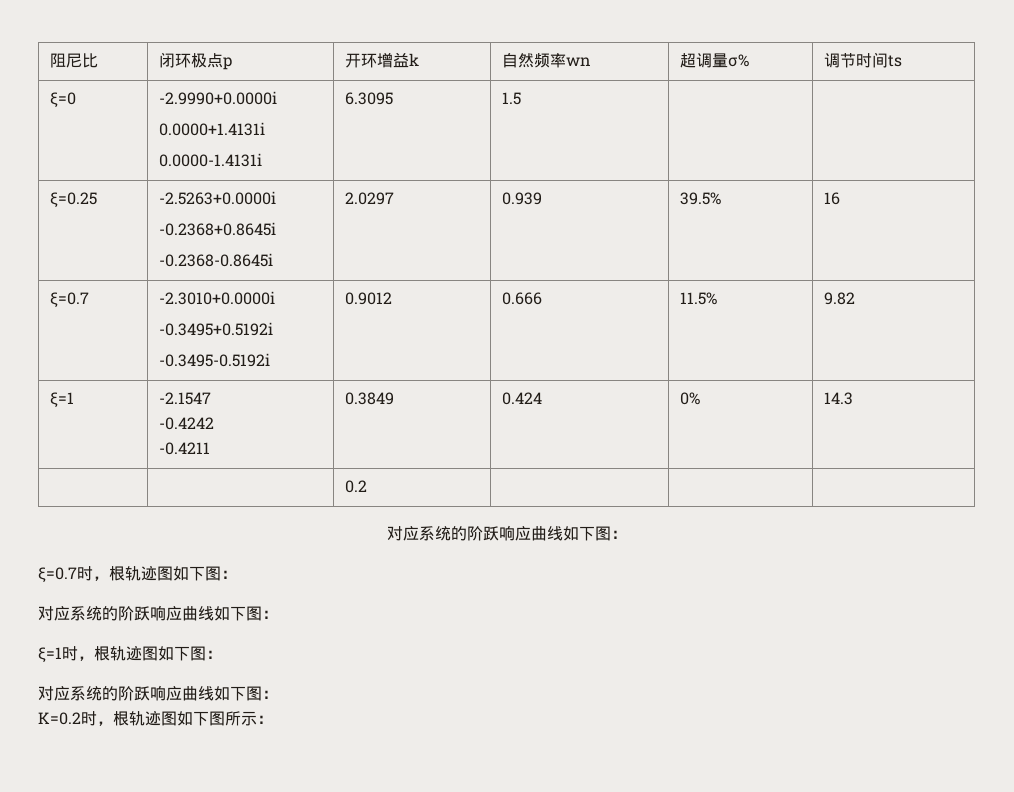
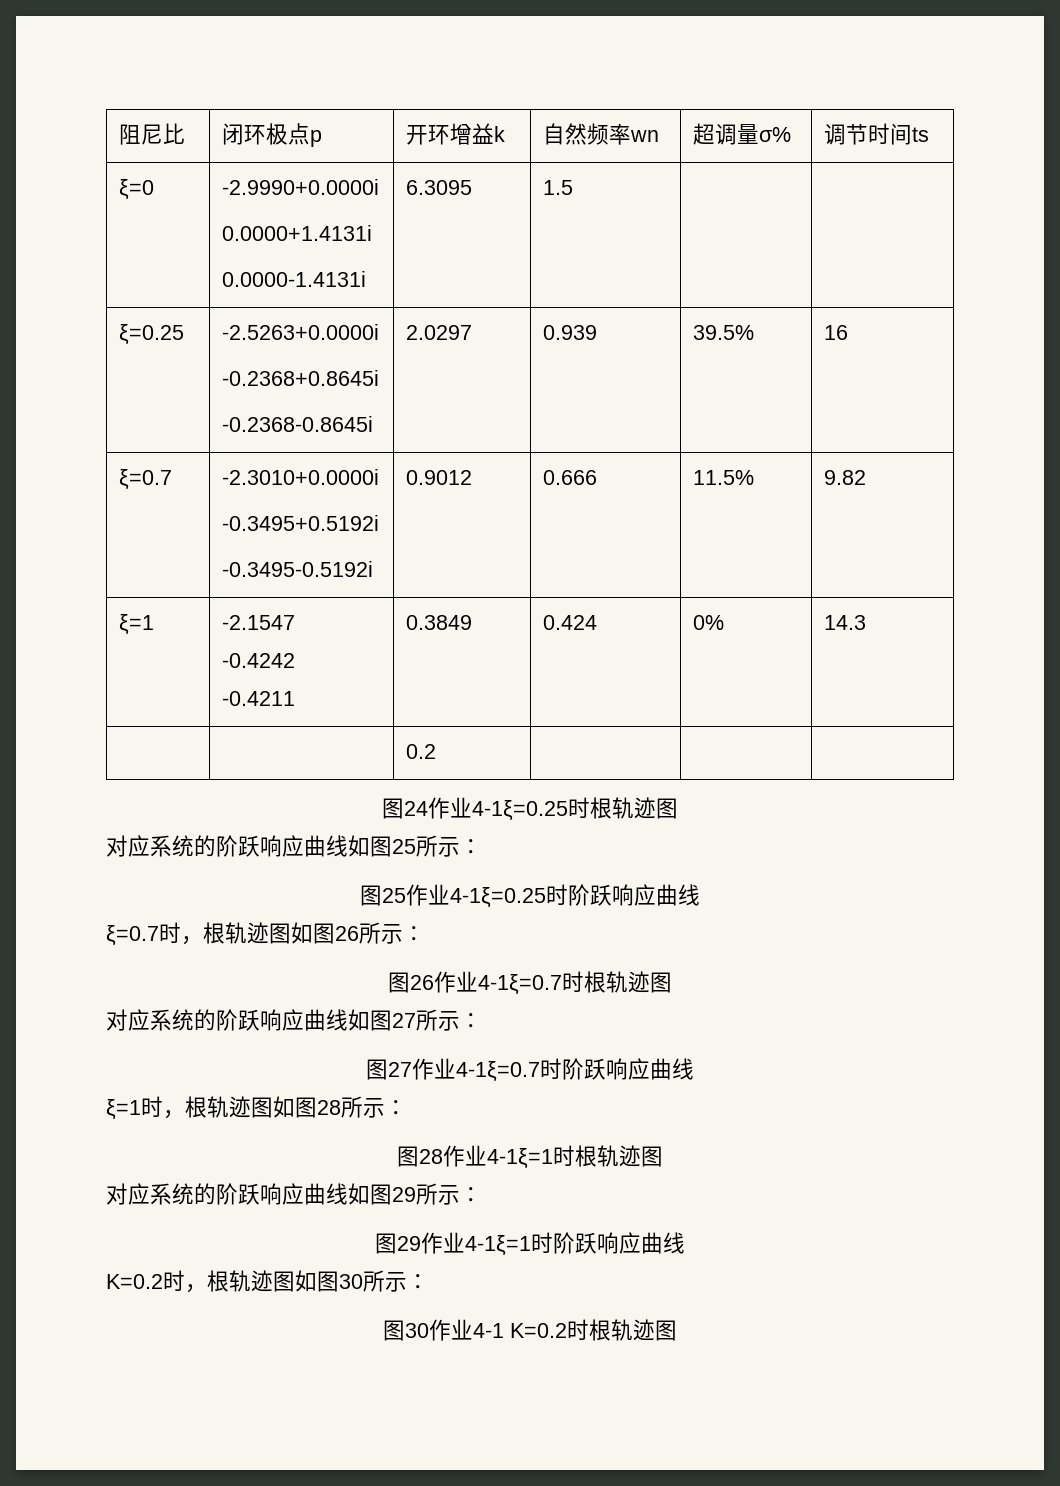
[387,525,627,541] [38,565,237,583] [38,605,278,621] [38,645,222,663] [38,685,278,701] 对应系统的阶跃响应曲线如下图： // ξ=0.7时，根轨迹图如下图： // 对应系统的阶跃响应曲线如下图： // ξ=1时，根轨迹图如下图： // 对应系统的阶跃响应曲线如下图： -> [382,797,678,821] [106,835,482,857] [360,884,700,908] [106,922,425,946] [388,971,672,995] [106,1009,482,1031] [366,1058,694,1082] [106,1096,407,1120] [397,1145,663,1169] [106,1183,482,1205] [375,1232,685,1256] 图24作业4-1ξ=0.25时根轨迹图 // 对应系统的阶跃响应曲线如图25所示： // 图25作业4-1ξ=0.25时阶跃响应曲线 // ξ=0.7时，根轨迹图如图26所示： // 图26作业4-1ξ=0.7时根轨迹图 // 对应系统的阶跃响应曲线如图27所示： // 图27作业4-1ξ=0.7时阶跃响应曲线 // ξ=1时，根轨迹图如图28所示： // 图28作业4-1ξ=1时根轨迹图 // 对应系统的阶跃响应曲线如图29所示： // 图29作业4-1ξ=1时阶跃响应曲线
[193,711,273,726] 下图所示： -> [317,1270,429,1292] [383,1319,677,1341] 图30所示： // 图30作业4-1 K=0.2时根轨迹图

